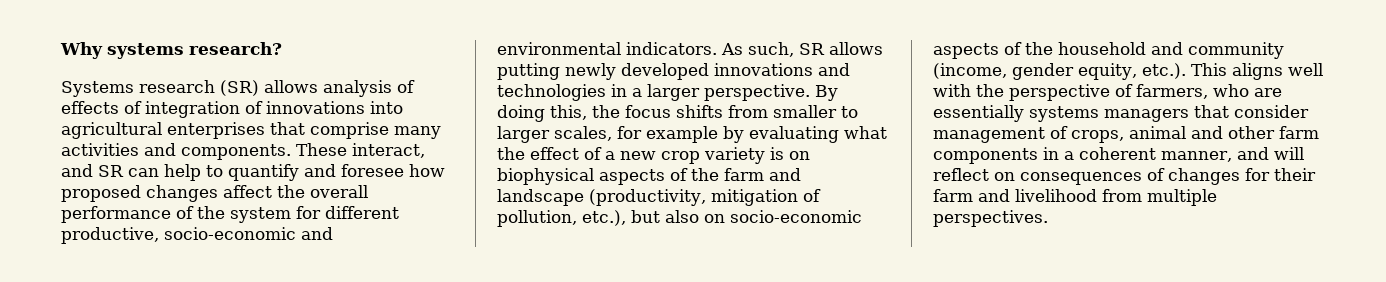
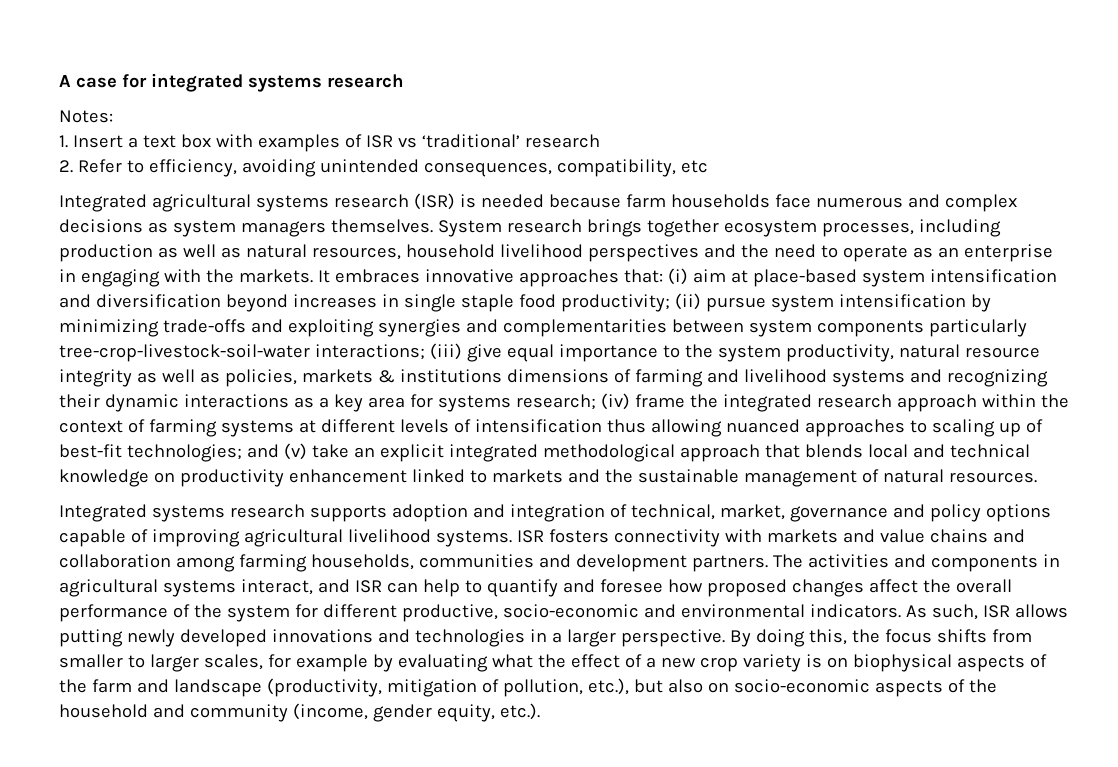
[60,42,282,59] [61,80,415,97] [61,101,403,118] [61,122,441,139] [61,143,347,160] Why systems research? // Systems research (SR) allows analysis of effects of integration of innovations into agricultural enterprises that comprise many activities and components. These -> [59,73,404,92] [59,110,113,123] [59,134,600,152] [59,159,708,177] [59,193,1017,212] [59,219,1001,237] [59,244,1053,262] [59,268,1057,287] [59,293,991,312] [59,319,1027,337] [59,343,1040,362] [59,369,1048,387] [59,393,1069,412] [59,419,1043,437] [59,443,1030,462] [59,469,1037,487] [59,504,1051,522] [59,529,1025,547] [59,554,1060,572] [59,579,236,597] A case for integrated systems research // Notes: // 1. Insert a text box with examples of ISR vs ‘traditional’ research // 2. Refer to efficiency, avoiding unintended consequences, compatibility, etc // Integrated agricultural systems research (ISR) is needed because farm households face numerous and complex decisions as system managers themselves. System research brings together ecosystem processes, including production as well as natural resources, household livelihood perspectives and the need to operate as an enterprise in engaging with the markets. It embraces innovative approaches that: (i) aim at place-based system intensification and diversification beyond increases in single staple food productivity; (ii) pursue system intensification by minimizing trade-offs and exploiting synergies and complementarities between system components particularly tree-crop-livestock-soil-water interactions; (iii) give equal importance to the system productivity, natural resource integrity as well as policies, markets & institutions dimensions of farming and livelihood systems and recognizing their dynamic interactions as a key area for systems research; (iv) frame the integrated research approach within the context of farming systems at different levels of intensification thus allowing nuanced approaches to scaling up of best-fit technologies; and (v) take an explicit integrated methodological approach that blends local and technical knowledge on productivity enhancement linked to markets and the sustainable management of natural resources. // Integrated systems research supports adoption and integration of technical, market, governance and policy options capable of improving agricultural livelihood systems. ISR fosters connectivity with markets and value chains and collaboration among farming households, communities and development partners. The activities and components in agricultural systems
[98,165,124,177] SR -> [354,580,382,593] ISR
[799,43,825,55] SR -> [982,605,1010,618] ISR
[1190,63,1323,80] [933,84,1282,101] [933,105,1309,122] [933,126,1319,143] [933,147,1304,164] [933,168,1316,185] [933,189,1217,206] [933,210,1048,227] This aligns well with the perspective of farmers, who are essentially systems managers that consider management of crops, animal and other farm components in a coherent manner, and will reflect on consequences of changes for their farm and livelihood from multiple perspectives. -> (540, 711) none

